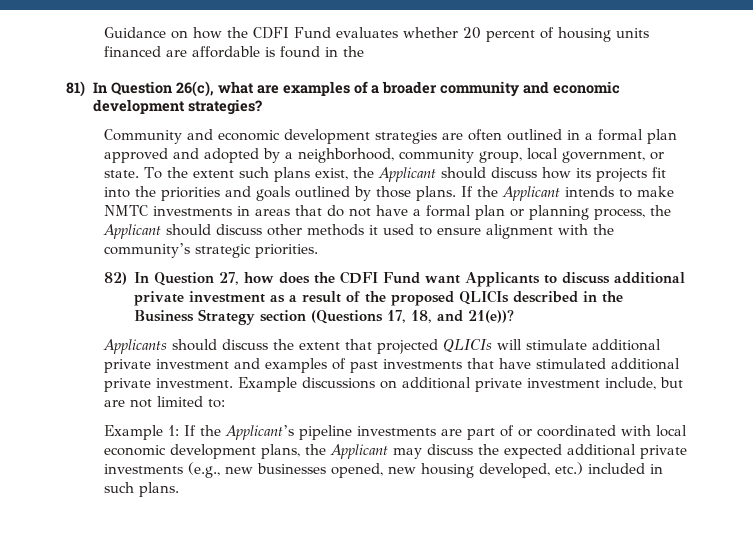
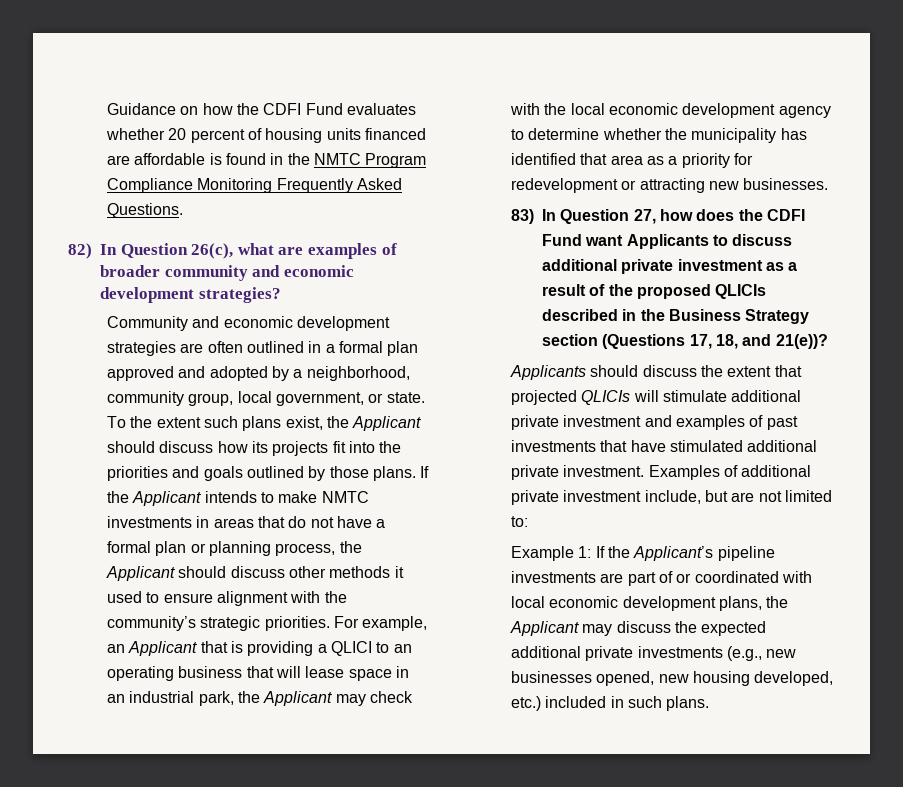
[66,81,85,97] // 81) -> [314,153,427,168] [107,178,403,193] [107,203,184,218] [68,243,92,259] NMTC Program Compliance Monitoring Frequently Asked Questions. // 82)
[370,85,379,94] a -> (397, 249) none
[103,272,127,285] // 82) -> [334,616,428,631] [107,641,412,656] [107,666,410,681] [107,691,414,706] [510,103,831,118] [511,128,807,143] [511,153,754,168] [511,178,829,193] [511,209,535,224] For example, an Applicant that is providing a QLICI to an operating business that will lease space in an industrial park, the Applicant may check with the local economic development agency to determine whether the municipality has identified that area as a priority for redevelopment or attracting new businesses. // 83)
[237,377,397,392] Example discussions on -> [648,465,739,480] Examples of

